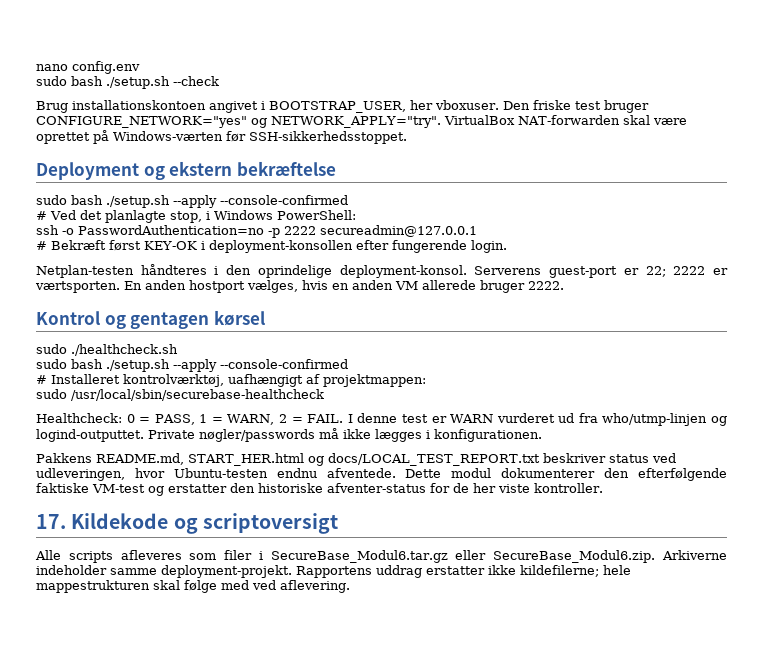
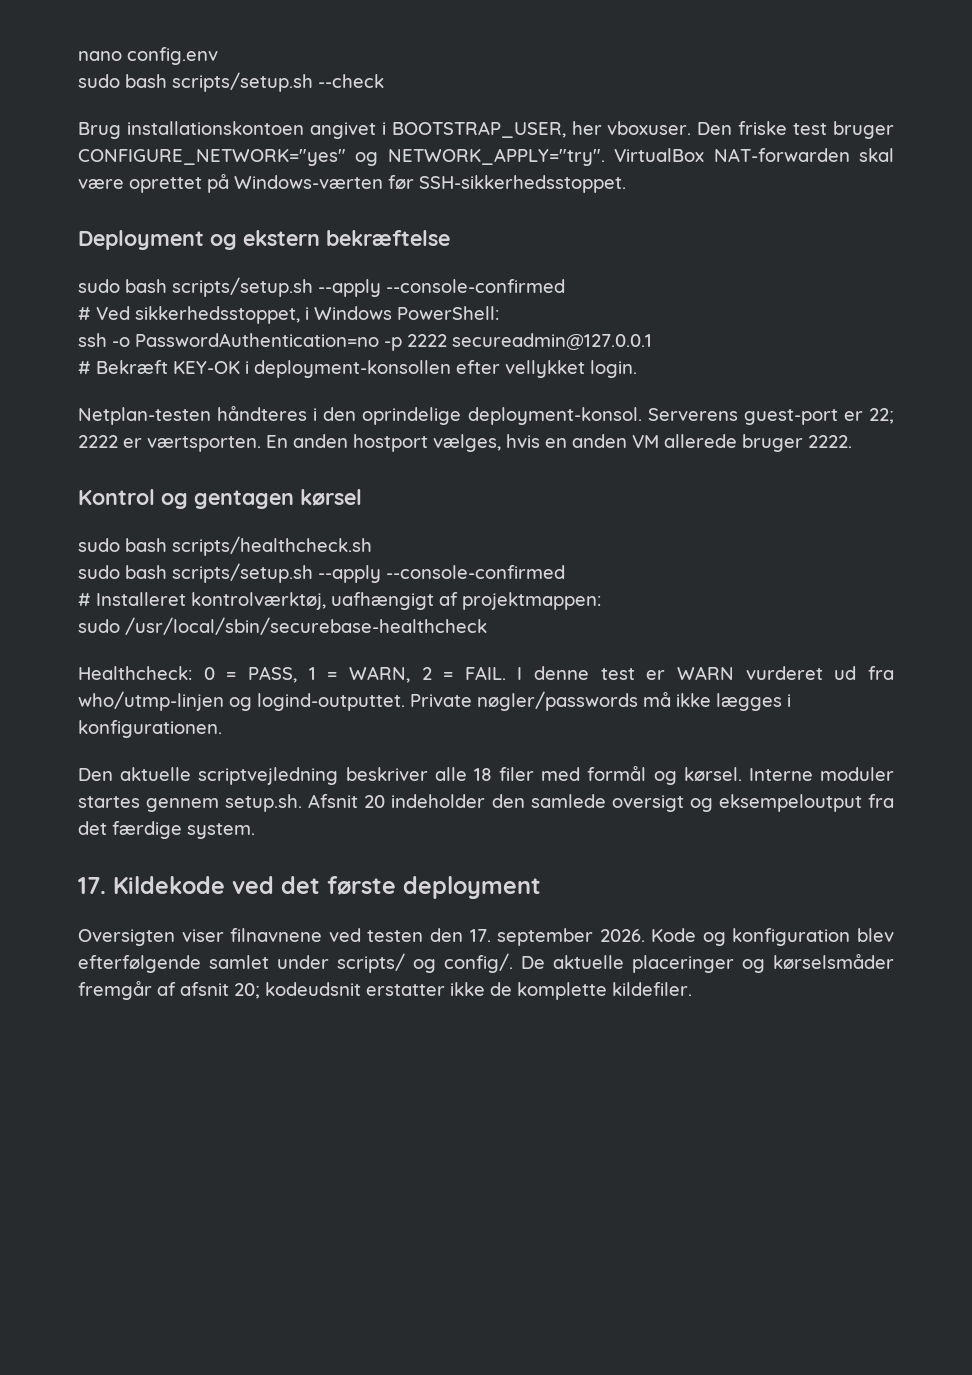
[106,76,170,89] ./setup.sh -> [172,72,313,92] scripts/setup.sh
[106,195,170,208] ./setup.sh -> [172,277,313,297] scripts/setup.sh
[79,210,202,223] det planlagte stop, -> [135,306,300,324] sikkerhedsstoppet,
[109,240,141,251] først -> (168, 367) none
[391,240,467,253] fungerende -> [505,360,585,378] vellykket
[71,344,178,356] [36,359,170,372] ./healthcheck.sh // sudo bash ./setup.sh -> [125,536,372,556] [78,563,313,583] bash scripts/healthcheck.sh // sudo bash scripts/setup.sh
[36,453,676,466] [36,468,728,481] [36,483,603,496] [36,513,338,534] [35,550,727,563] [36,565,631,578] [36,580,350,593] Pakkens README.md, START_HER.html og docs/LOCAL_TEST_REPORT.txt beskriver status ved udleveringen, hvor Ubuntu-testen endnu afventede. Dette modul dokumenterer den efterfølgende faktiske VM-test og erstatter den historiske afventer-status for de her viste kontroller. // 17. Kildekode og scriptoversigt // Alle scripts afleveres som filer i SecureBase_Modul6.tar.gz eller SecureBase_Modul6.zip. Arkiverne indeholder samme deployment-projekt. Rapportens uddrag erstatter ikke kildefilerne; hele mappestrukturen skal følge med ved aflevering. -> [78,766,894,785] [78,794,894,812] [78,821,255,839] [78,876,541,899] [78,928,895,946] [78,953,894,973] [78,981,692,1000] Den aktuelle scriptvejledning beskriver alle 18 filer med formål og kørsel. Interne moduler startes gennem setup.sh. Afsnit 20 indeholder den samlede oversigt og eksempeloutput fra det færdige system. // 17. Kildekode ved det første deployment // Oversigten viser filnavnene ved testen den 17. september 2026. Kode og konfiguration blev efterfølgende samlet under scripts/ og config/. De aktuelle placeringer og kørselsmåder fremgår af afsnit 20; kodeudsnit erstatter ikke de komplette kildefiler.

